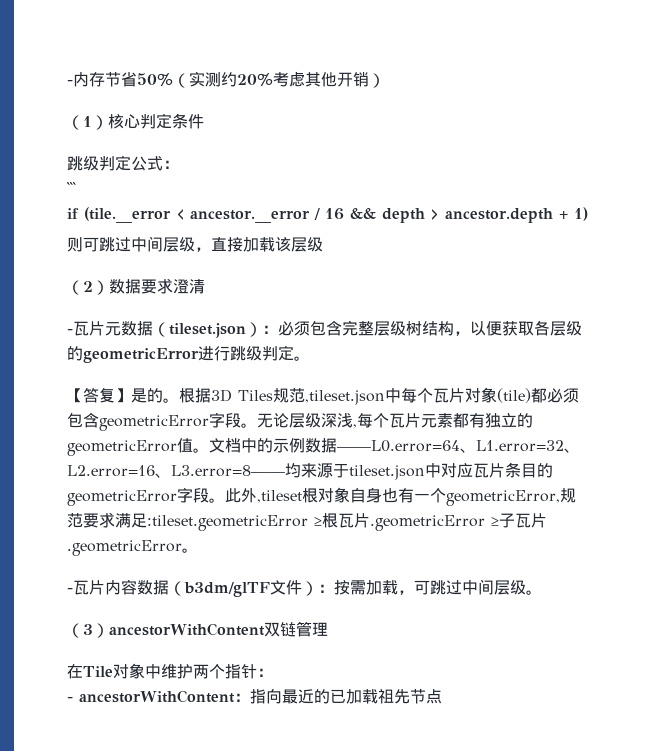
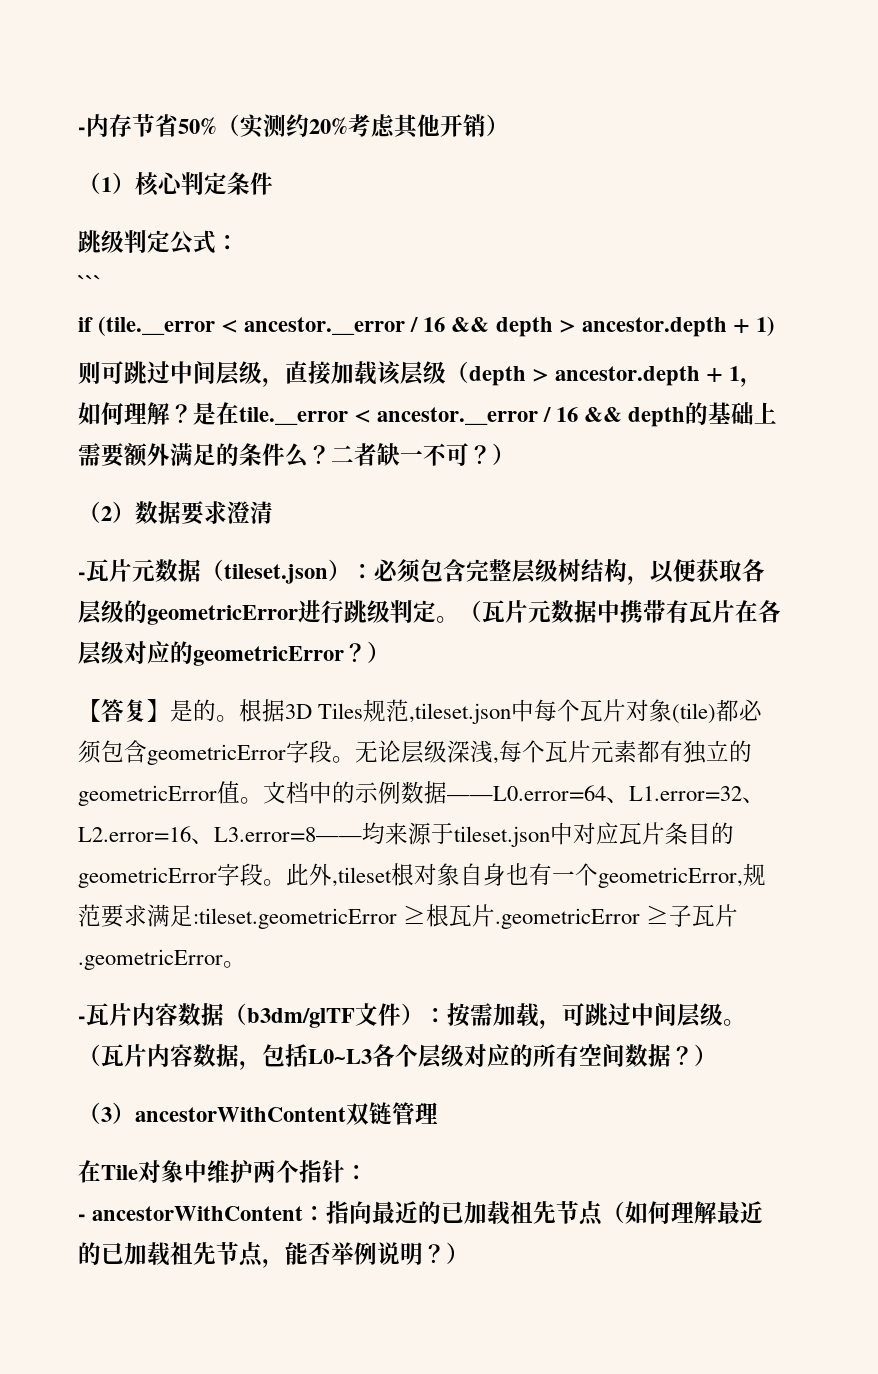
(323, 244) none -> [446,361,764,387] [78,402,778,427] [78,443,515,468] （depth > ancestor.depth + 1，如何理解？是在tile.__error < ancestor.__error / 16 && depth的基础上需要额外满足的条件么？二者缺一不可？）
(310, 358) none -> [459,600,781,623] [78,641,390,666] （瓦片元数据中携带有瓦片在各层级对应的geometricError？）
(542, 592) none -> [78,1044,717,1070] （瓦片内容数据，包括L0~L3各个层级对应的所有空间数据？）
(442, 696) none -> [602,1201,764,1224] [78,1241,469,1268] （如何理解最近的已加载祖先节点，能否举例说明？）

